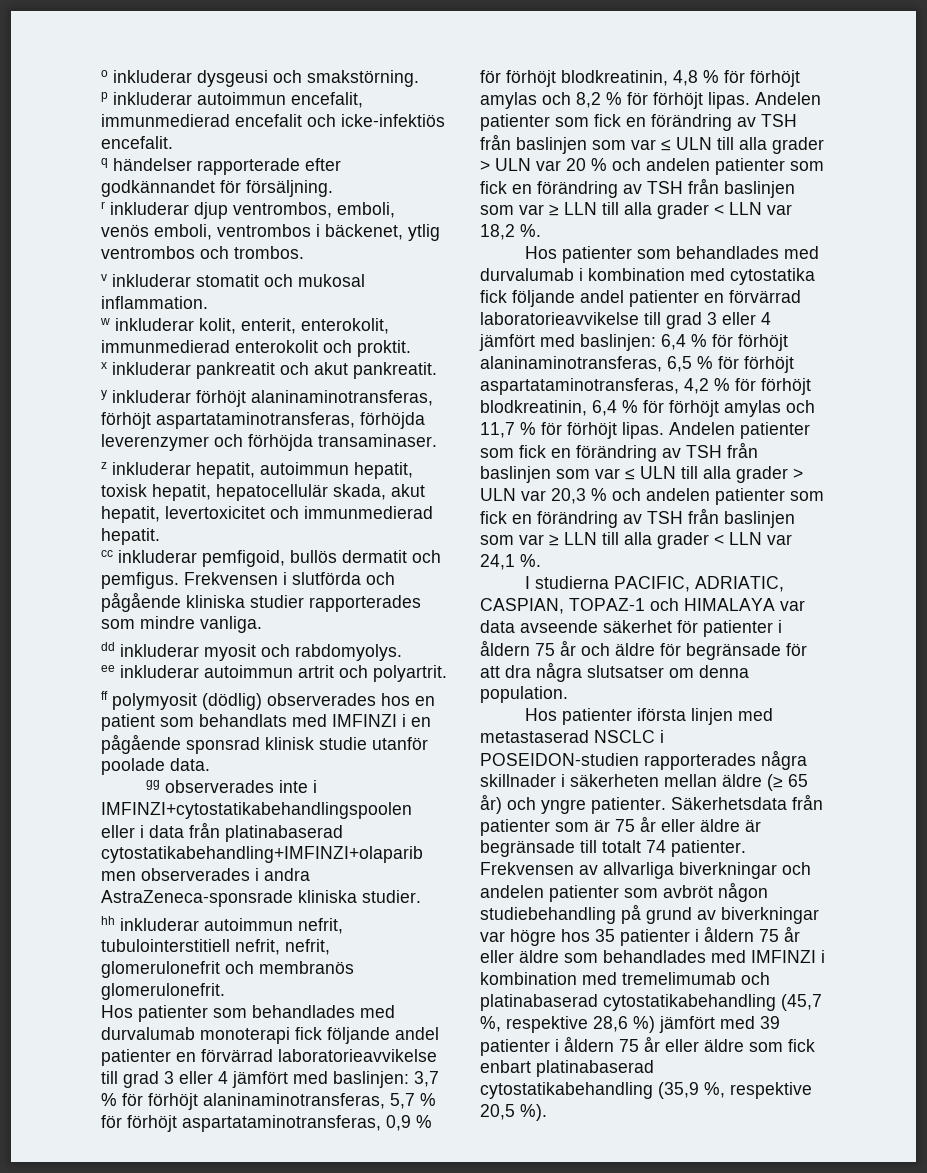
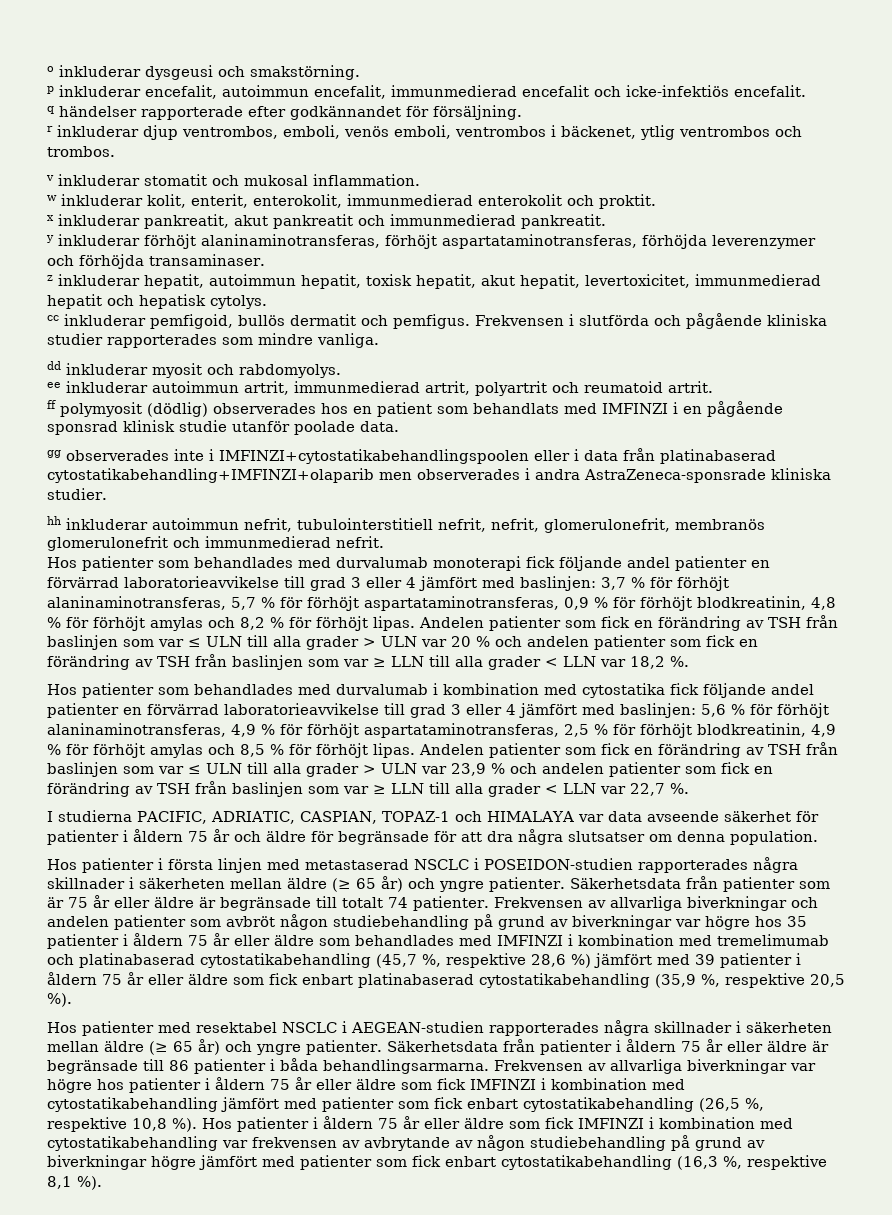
(192, 98) none -> [145,85,217,99] encefalit,
(191, 368) none -> [144,214,268,229] pankreatit, akut
[314,362,348,375] akut -> [390,214,516,226] immunmedierad
[216,484,425,501] [101,506,433,523] [101,528,160,545] hepatocellulär skada, akut hepatit, levertoxicitet och immunmedierad hepatit. -> [481,274,821,289] [47,294,267,309] akut hepatit, levertoxicitet, immunmedierad hepatit och hepatisk cytolys.
[298,665,447,682] artrit och polyartrit. -> [244,381,713,396] artrit, immunmedierad artrit, polyartrit och reumatoid artrit.
[101,961,354,978] [101,983,225,1000] glomerulonefrit och membranös glomerulonefrit. -> [544,518,765,533] [47,536,384,551] glomerulonefrit, membranös glomerulonefrit och immunmedierad nefrit.
[661,334,788,351] [480,356,794,373] [480,378,811,395] [480,400,815,417] [480,422,515,438] 6,4 % för förhöjt alaninaminotransferas, 6,5 % för förhöjt aspartataminotransferas, 4,2 % för förhöjt blodkreatinin, 6,4 % för förhöjt amylas och 11,7 -> [701,703,829,718] [47,723,836,738] [47,743,265,758] 5,6 % för förhöjt alaninaminotransferas, 4,9 % för förhöjt aspartataminotransferas, 2,5 % för förhöjt blodkreatinin, 4,9 % för förhöjt amylas och 8,5
[551,488,586,504] 20,3 -> [451,763,486,776] 23,9
[480,554,515,570] 24,1 -> [630,783,665,796] 22,7
[636,708,686,721] iförsta -> [158,858,213,870] i första
(547, 1112) none -> [47,1020,832,1036] [47,1039,829,1055] [47,1058,816,1074] [47,1077,685,1093] [47,1097,764,1112] [47,1116,793,1132] [47,1135,765,1151] [47,1155,827,1170] [47,1176,102,1190] // Hos patienter med resektabel NSCLC i AEGEAN-studien rapporterades några skillnader i säkerheten mellan äldre (≥ 65 år) och yngre patienter. Säkerhetsdata från patienter i åldern 75 år eller äldre är begränsade till 86 patienter i båda behandlingsarmarna. Frekvensen av allvarliga biverkningar var högre hos patienter i åldern 75 år eller äldre som fick IMFINZI i kombination med cytostatikabehandling jämfört med patienter som fick enbart cytostatikabehandling (26,5 %, respektive 10,8 %). Hos patienter i åldern 75 år eller äldre som fick IMFINZI i kombination med cytostatikabehandling var frekvensen av avbrytande av någon studiebehandling på grund av biverkningar högre jämfört med patienter som fick enbart cytostatikabehandling (16,3 %, respektive 8,1 %).

